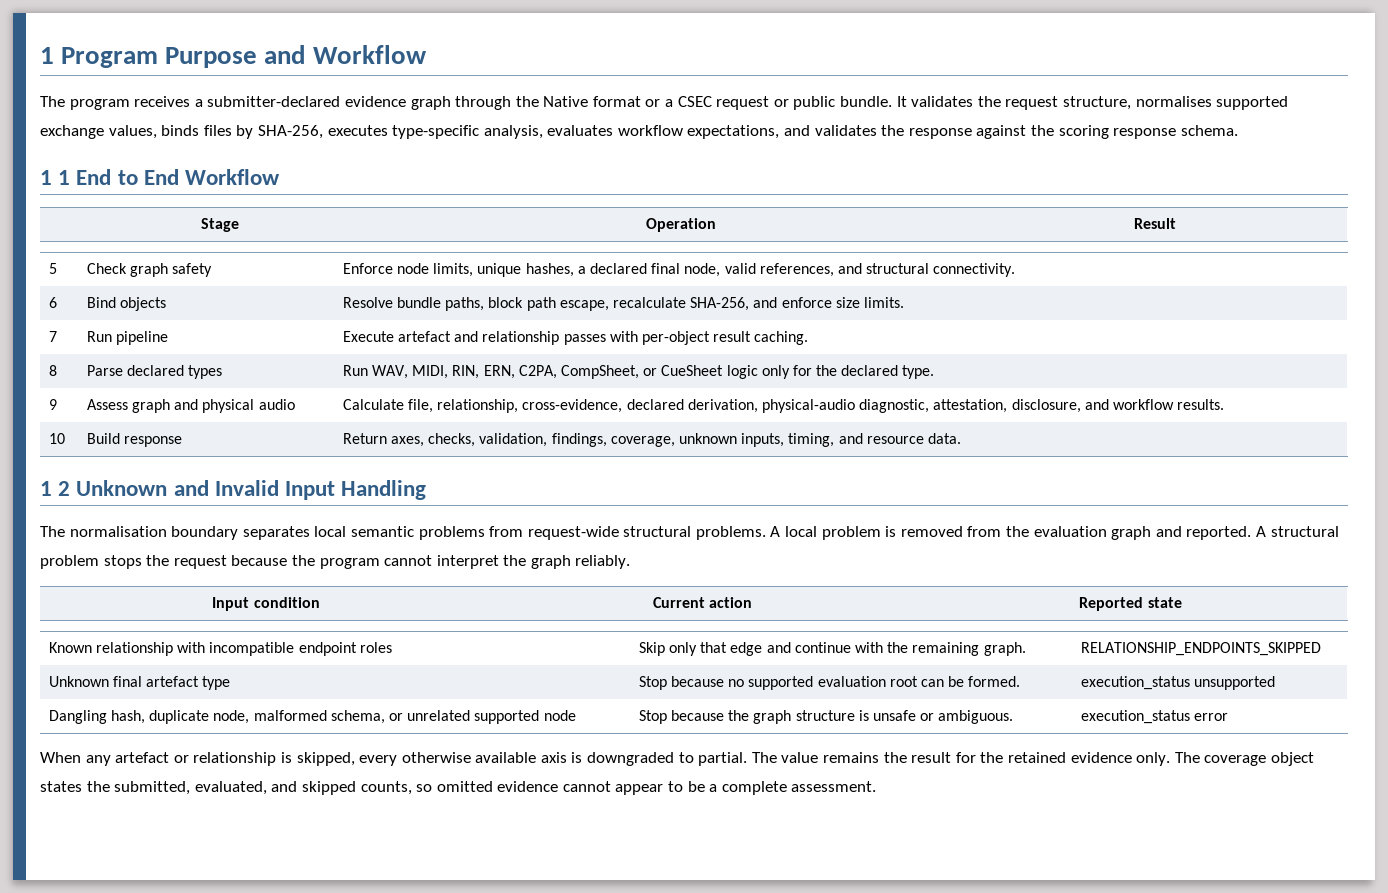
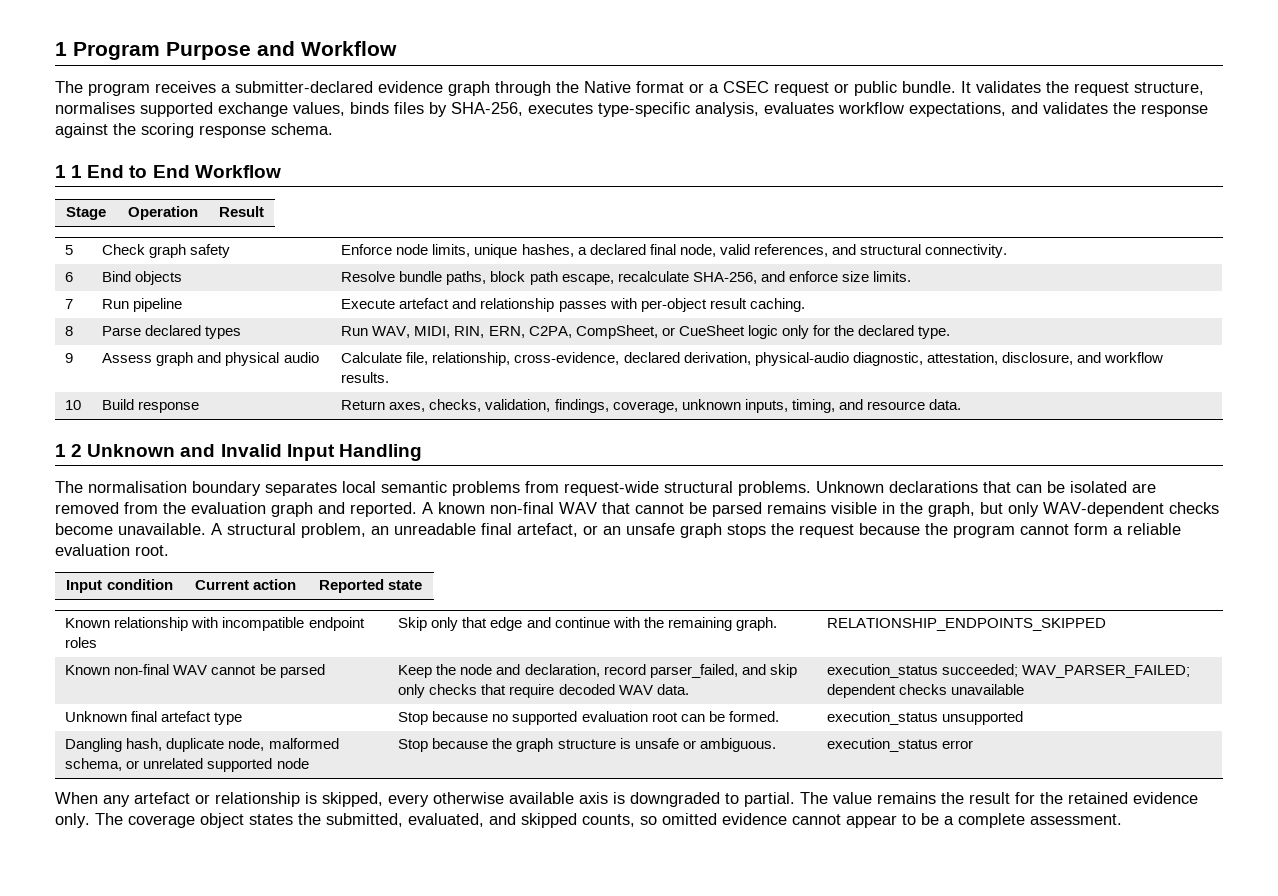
[770,526,897,540] A local problem is -> [816,481,1156,493] Unknown declarations that can be isolated are
[1270,526,1339,537] [40,555,99,569] structural problem -> [438,502,1219,517] [55,523,722,538] known non-final WAV that cannot be parsed remains visible in the graph, but only WAV-dependent checks become unavailable. A structural problem, an unreadable final artefact, or an unsafe graph
[436,555,631,569] interpret the graph reliably. -> [1074,523,1181,535] [55,544,169,556] form a reliable evaluation root.
(1321, 649) none -> [65,664,325,678] [398,664,797,678] [398,684,689,698] [827,664,1191,678] [827,684,1025,698] // Known non-final WAV cannot be parsed | Keep the node and declaration, record parser_failed, and skip only checks that require decoded WAV data. | execution_status succeeded; WAV_PARSER_FAILED; dependent checks unavailable

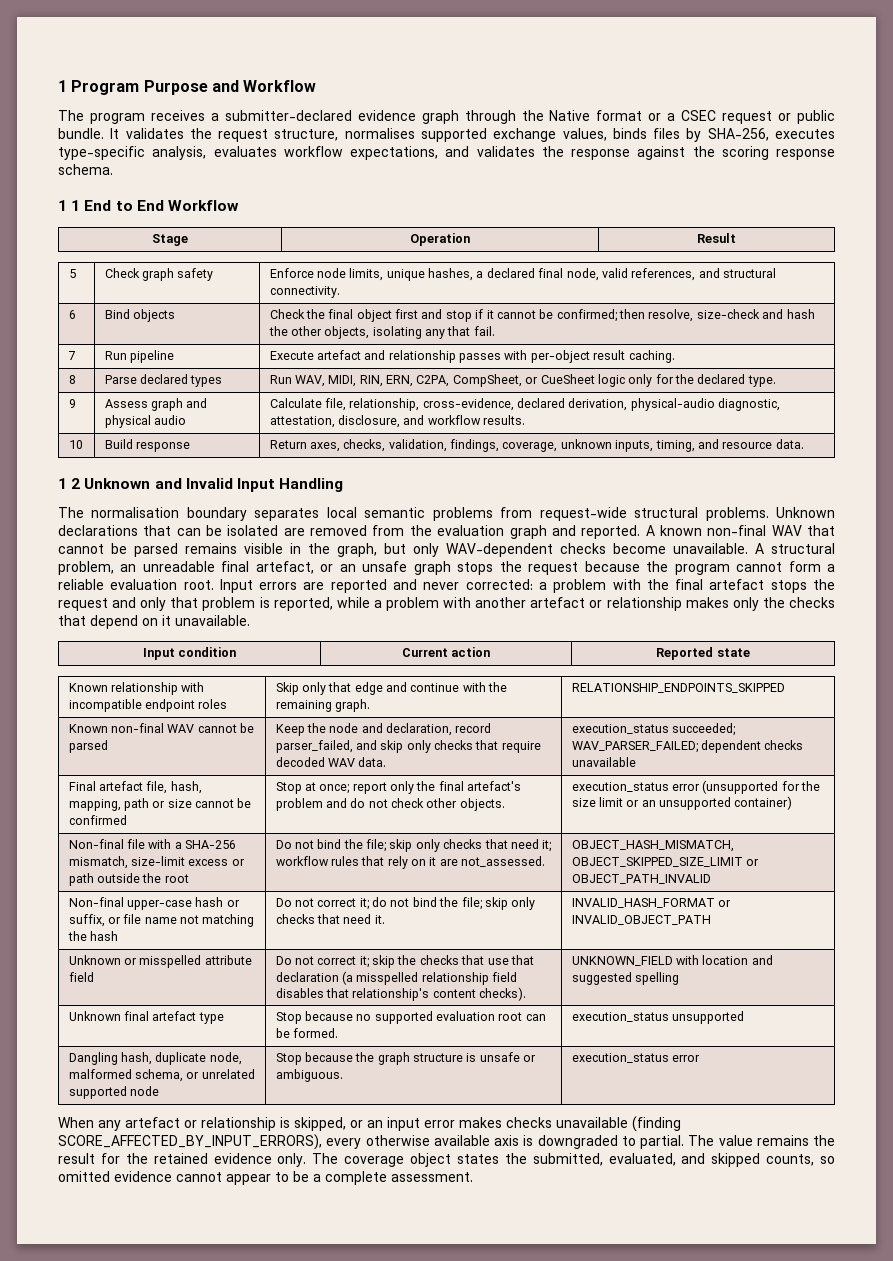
[341,271,911,285] Resolve bundle paths, block path escape, recalculate SHA-256, and enforce size limits. -> [269,309,815,322] [268,326,495,339] Check the final object first and stop if it cannot be confirmed; then resolve, size-check and hash the other objects, isolating any that fail.
(169, 550) none -> [219,579,835,593] [58,597,835,611] [58,615,250,629] Input errors are reported and never corrected: a problem with the final artefact stops the request and only that problem is reported, while a problem with another artefact or relationship makes only the checks that depend on it unavailable.
(1025, 689) none -> [68,781,202,794] [68,798,252,811] [68,815,127,825] [275,781,522,794] [275,798,505,811] [571,780,821,794] [571,796,793,810] [68,839,237,849] [68,856,245,869] [68,873,189,886] [275,839,552,852] [275,856,546,869] [571,840,734,852] [571,857,759,867] [571,874,711,884] [68,897,240,910] [68,914,255,927] [67,931,118,941] [275,897,536,910] [275,914,385,924] [571,898,731,908] [571,915,711,925] [68,955,252,968] [68,972,94,982] [275,955,534,968] [275,971,518,985] [275,987,527,1001] [571,955,773,966] [571,972,679,985] // Final artefact file, hash, mapping, path or size cannot be confirmed | Stop at once; report only the final artefact's problem and do not check other objects. | execution_status error (unsupported for the size limit or an unsupported container) // Non-final file with a SHA-256 mismatch, size-limit excess or path outside the root | Do not bind the file; skip only checks that need it; workflow rules that rely on it are not_assessed. | OBJECT_HASH_MISMATCH, OBJECT_SKIPPED_SIZE_LIMIT or OBJECT_PATH_INVALID // Non-final upper-case hash or suffix, or file name not matching the hash | Do not correct it; do not bind the file; skip only checks that need it. | INVALID_HASH_FORMAT or INVALID_OBJECT_PATH // Unknown or misspelled attribute field | Do not correct it; skip the checks that use that declaration (a misspelled relationship field disables that relationship's content checks). | UNKNOWN_FIELD with location and suggested spelling
(383, 799) none -> [350,1116,681,1132] [58,1134,322,1150] or an input error makes checks unavailable (finding SCORE_AFFECTED_BY_INPUT_ERRORS),

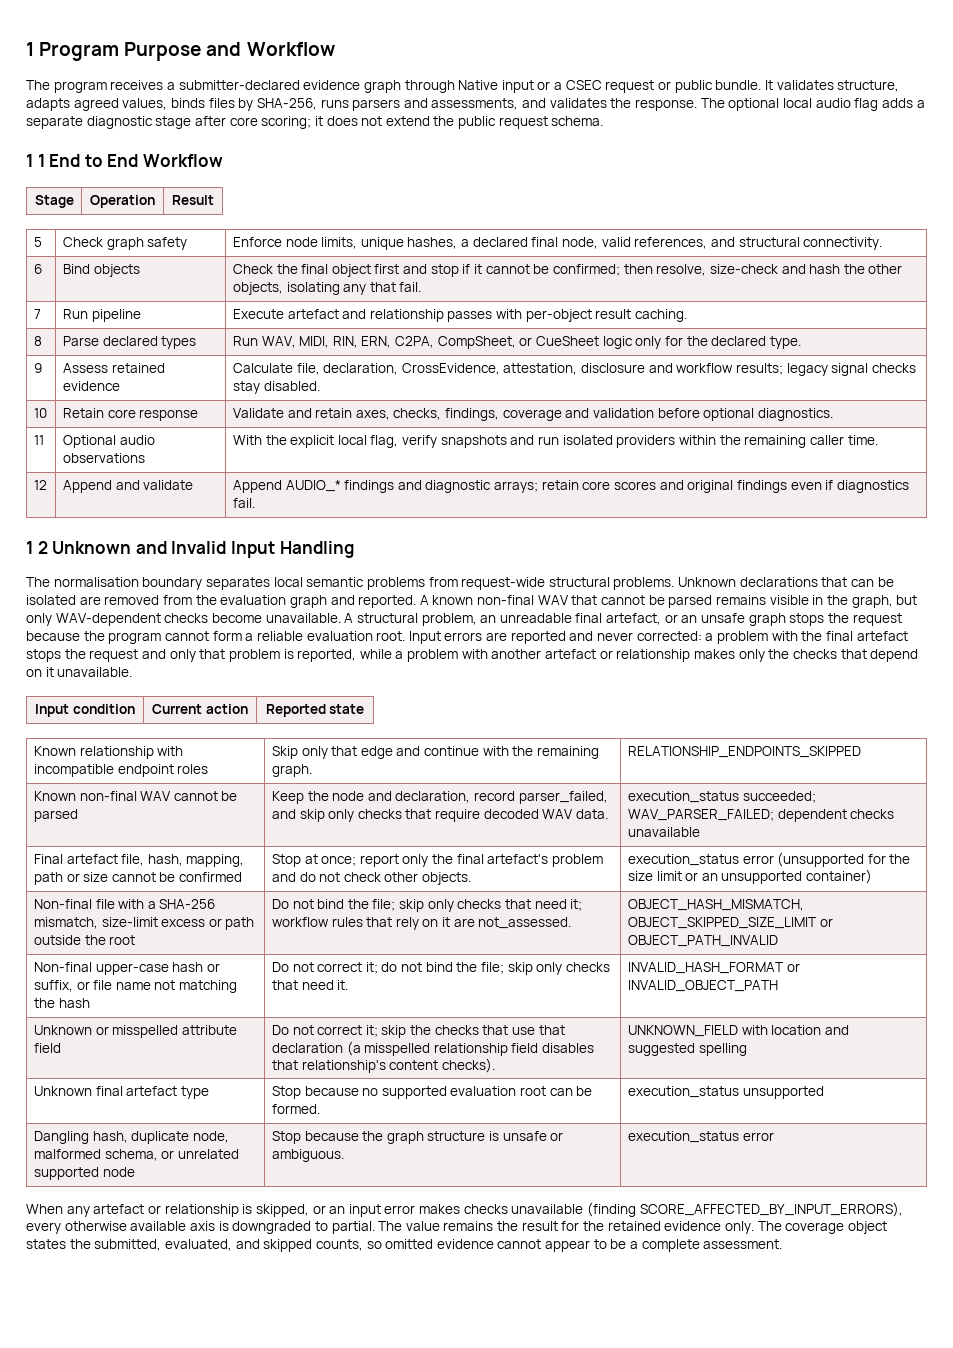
[521,110,643,121] the Native format -> [458,80,534,93] Native input
[189,128,557,142] the request structure, normalises supported exchange -> [837,80,900,92] [26,98,119,111] structure, adapts agreed
[775,129,836,139] [58,146,835,160] executes type-specific analysis, evaluates workflow expectations, and validates the response against the scoring response -> [320,98,925,111] [26,116,548,129] runs parsers and assessments, and validates the response. The optional local audio flag adds a separate diagnostic stage after core scoring; it does not extend the public request
[150,398,208,411] [104,415,186,428] [269,398,781,411] [269,415,526,428] graph and physical audio | Calculate file, relationship, cross-evidence, declared derivation, physical-audio diagnostic, attestation, disclosure, and workflow results. -> [111,363,165,373] [62,381,120,391] [232,363,916,376] [232,381,320,394] retained evidence | Calculate file, declaration, CrossEvidence, attestation, disclosure and workflow results; legacy signal checks stay disabled.
[104,439,133,449] Build -> [62,408,136,418] Retain core
[269,439,804,452] Return axes, checks, validation, findings, coverage, unknown inputs, timing, and resource data. -> [232,408,833,421] [33,435,44,445] [62,435,155,448] [62,453,145,463] [232,435,878,448] [33,480,47,490] [62,480,194,493] [232,480,909,493] [232,498,255,508] Validate and retain axes, checks, findings, coverage and validation before optional diagnostics. // 11 | Optional audio observations | With the explicit local flag, verify snapshots and run isolated providers within the remaining caller time. // 12 | Append and validate | Append AUDIO_* findings and diagnostic arrays; retain core scores and original findings even if diagnostics fail.

